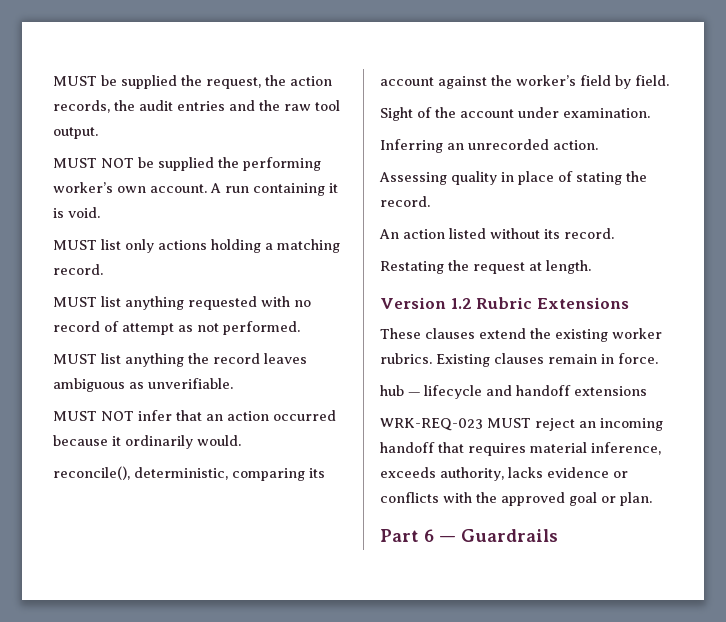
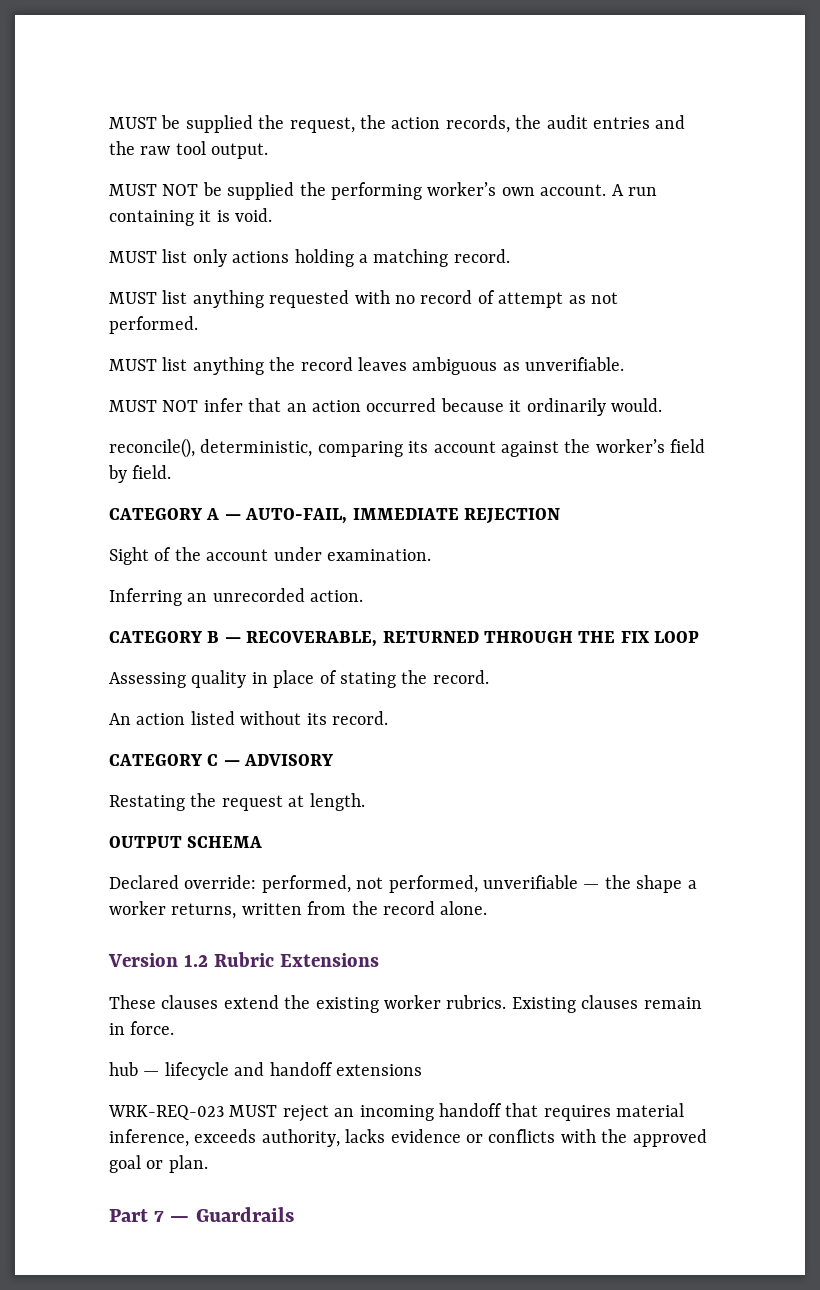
(669, 80) none -> [109,508,560,524] // CATEGORY A — AUTO-FAIL, IMMEDIATE REJECTION
(598, 145) none -> [109,631,700,647] // CATEGORY B — RECOVERABLE, RETURNED THROUGH THE FIX LOOP
(614, 233) none -> [109,754,334,766] // CATEGORY C — ADVISORY
(591, 267) none -> [109,836,263,848] [109,875,697,893] [109,901,488,919] // OUTPUT SCHEMA // Declared override: performed, not performed, unverifiable — the shape a worker returns, written from the record alone.
[424,529,434,542] 6 -> [154,1210,165,1222] 7

